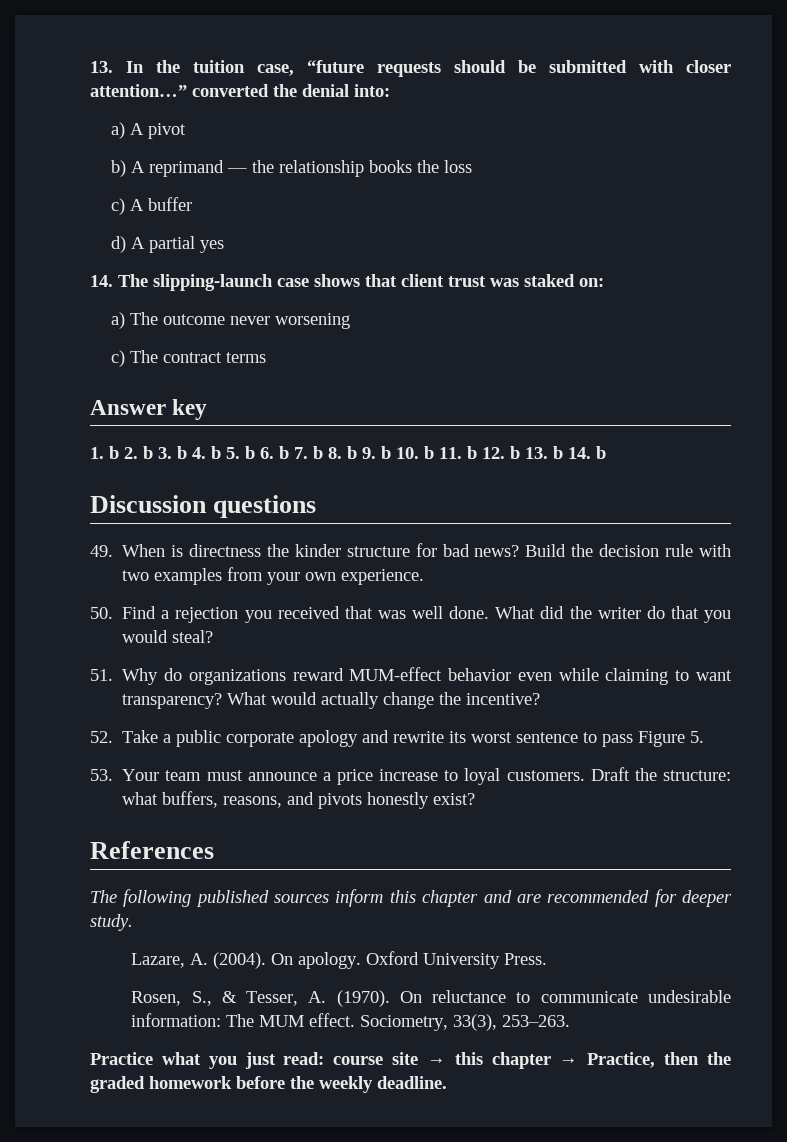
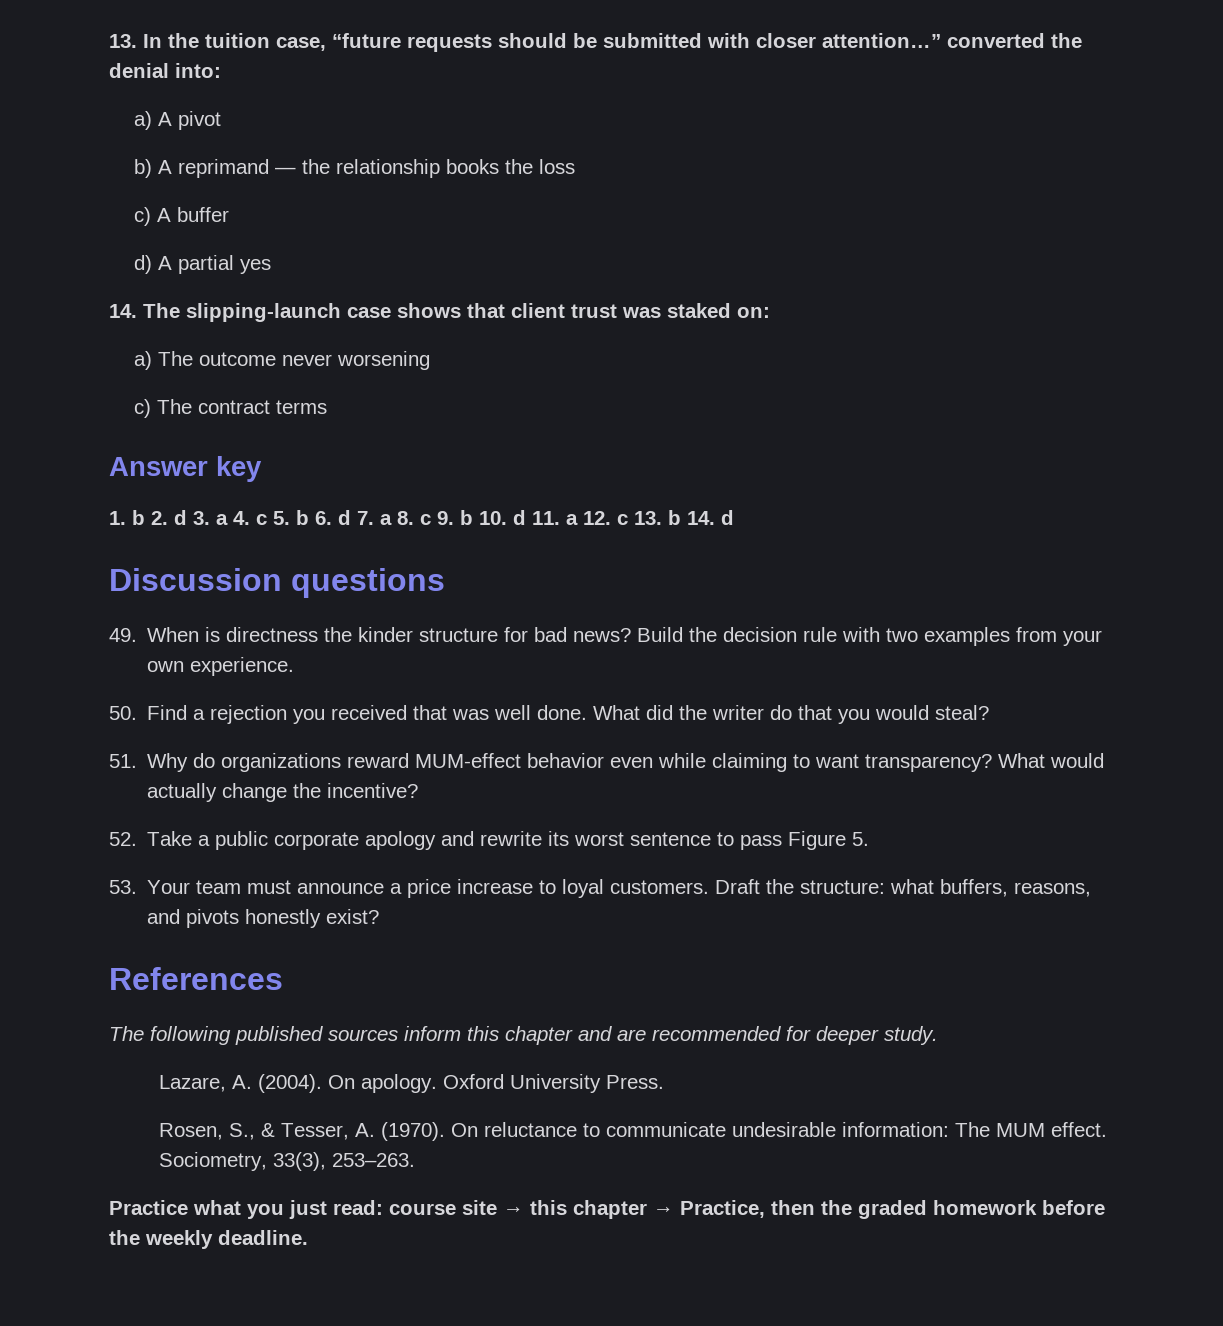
[143,446,520,459] b 3. b 4. b 5. b 6. b 7. b 8. b 9. b 10. b 11. b 12. b -> [174,510,628,525] d 3. a 4. c 5. b 6. d 7. a 8. c 9. b 10. d 11. a 12. c
[596,446,606,459] b -> [721,510,734,525] d

